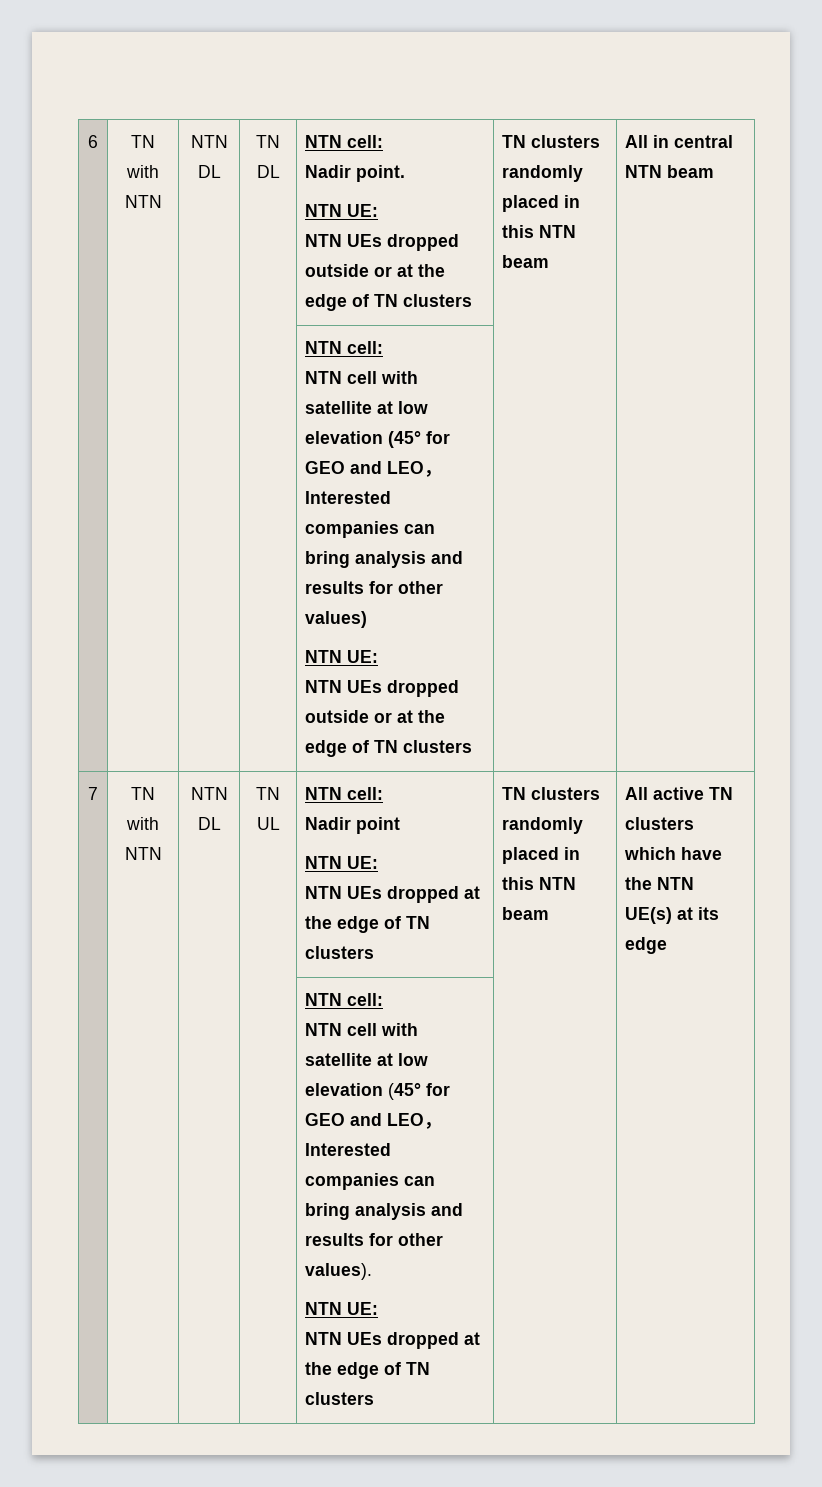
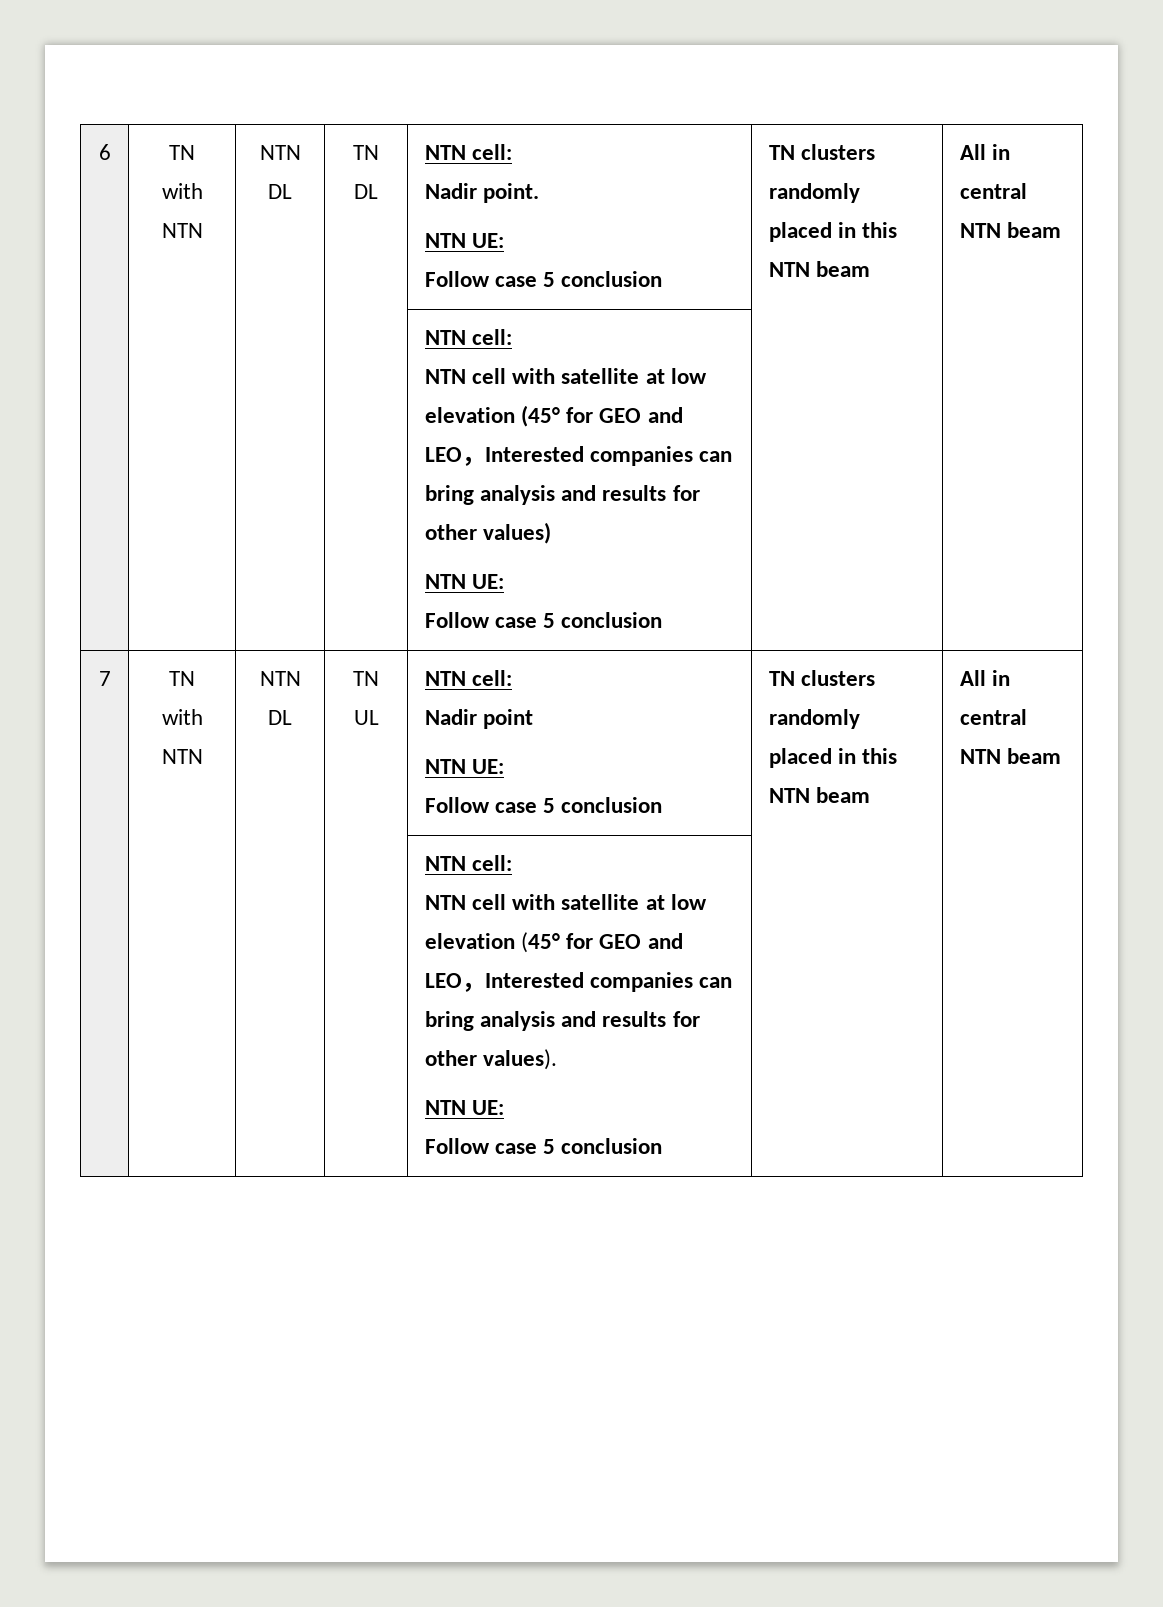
[305,234,460,251] [305,264,446,277] [305,294,473,311] NTN UEs dropped outside or at the edge of TN clusters -> [424,271,663,287] Follow case 5 conclusion
[305,680,460,697] [305,710,446,723] [305,740,473,757] NTN UEs dropped outside or at the edge of TN clusters -> [424,612,663,628] Follow case 5 conclusion
[305,886,481,903] [305,916,431,933] [305,946,375,959] [502,787,601,800] [502,817,584,834] [502,847,581,864] [502,877,577,890] [502,907,550,920] [625,787,734,800] [625,817,695,830] [624,847,723,860] [625,877,695,890] [625,907,720,924] [625,937,668,954] NTN UEs dropped at the edge of TN clusters | TN clusters randomly placed in this NTN beam | All active TN clusters which have the NTN UE(s) at its edge -> [424,797,663,813] [768,670,875,686] [768,709,860,729] [768,748,898,768] [768,787,870,803] [959,670,1010,686] [959,709,1027,725] [959,748,1061,764] Follow case 5 conclusion | TN clusters randomly placed in this NTN beam | All in central NTN beam
[305,1332,481,1349] [305,1362,431,1379] [305,1392,375,1405] NTN UEs dropped at the edge of TN clusters -> [424,1138,663,1154] Follow case 5 conclusion

